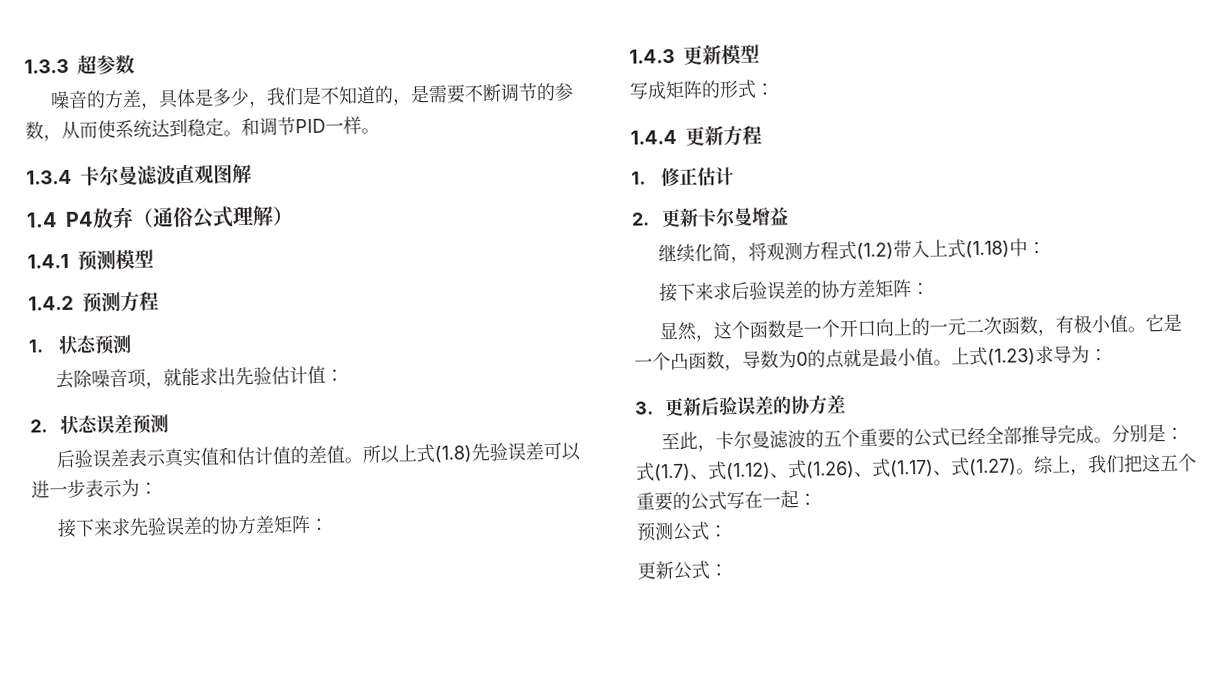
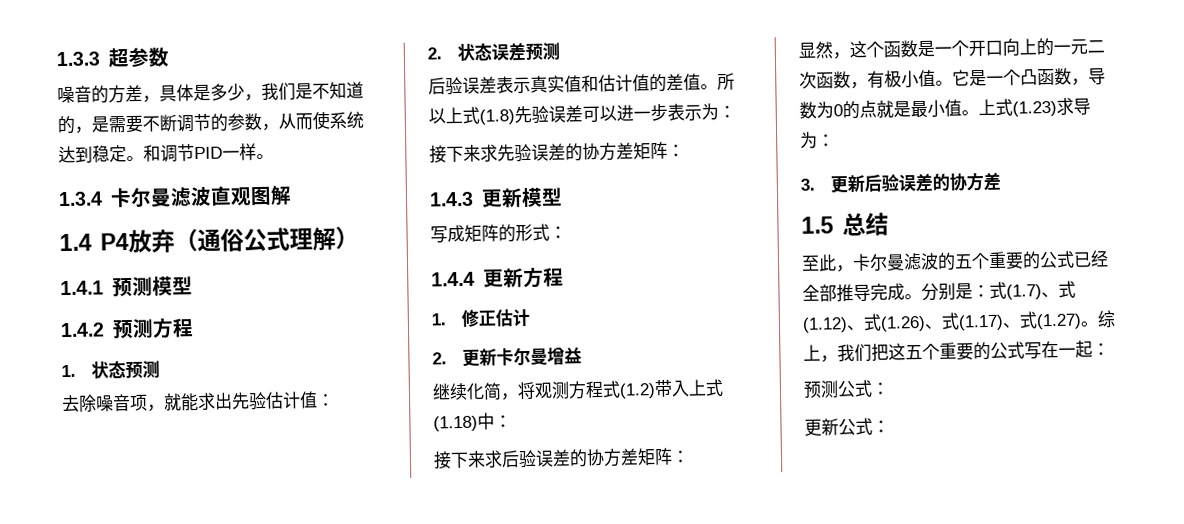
(847, 404) none -> [801,212,889,237] // 1.5总结

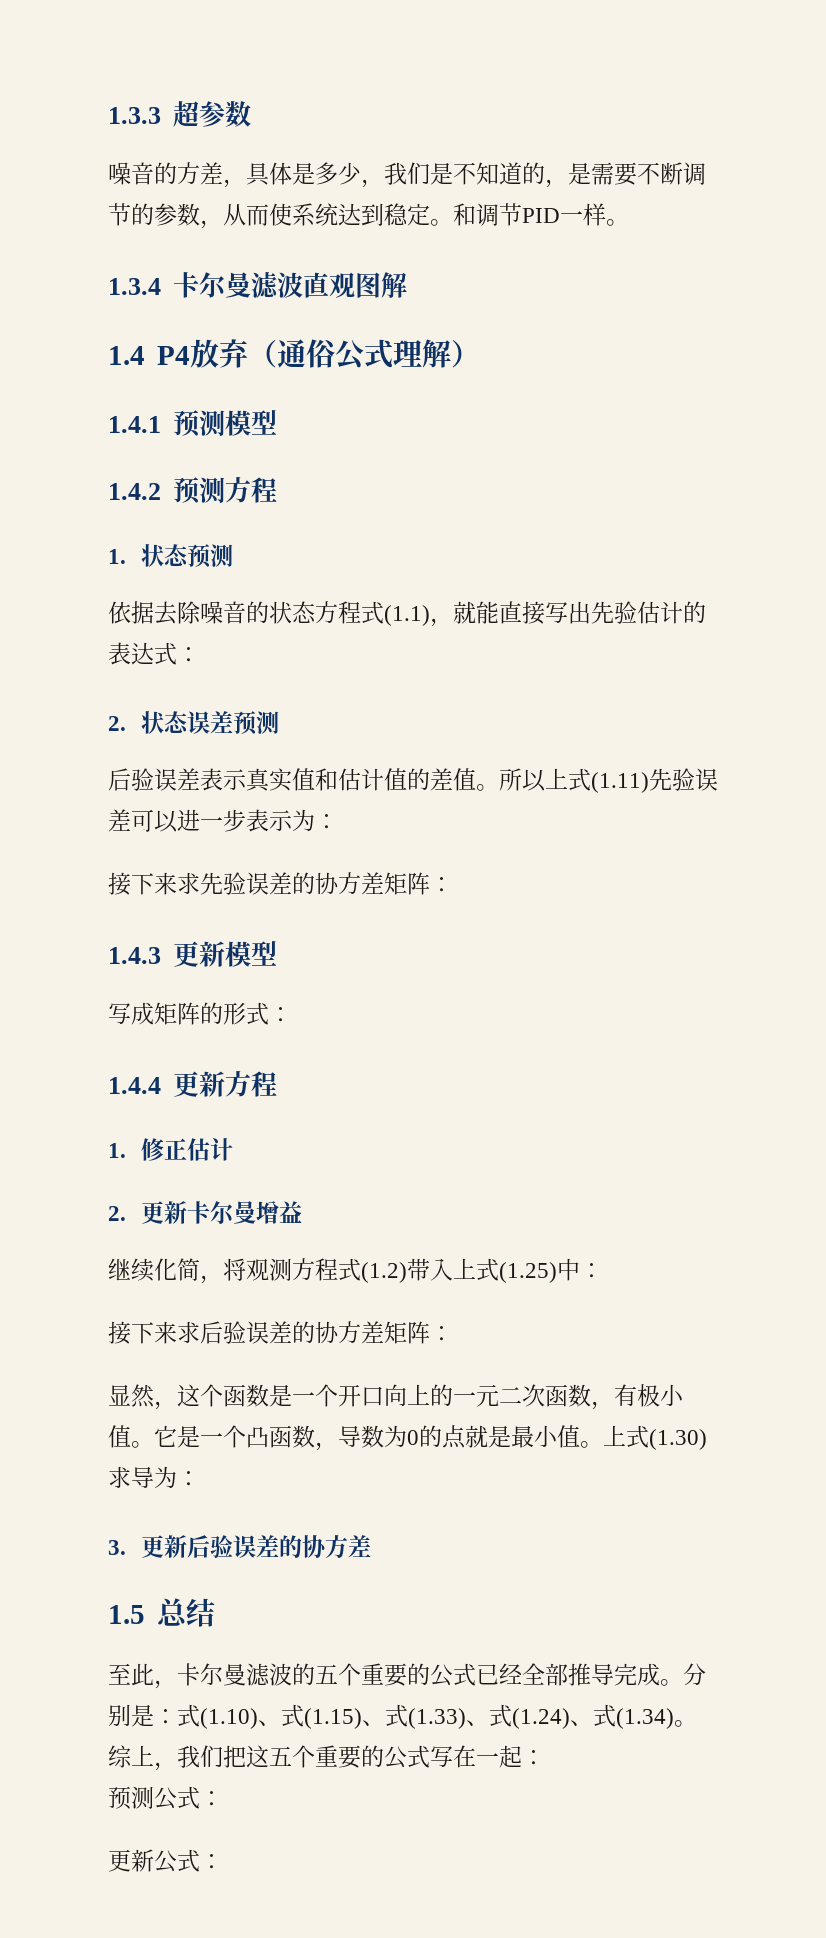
(160, 369) none -> [108,601,154,624] 依据
[129,392,216,412] 项，就能求 -> [246,601,568,627] 的状态方程式(1.1)，就能直接写
[299,391,318,409] 值 -> [683,601,706,624] [108,642,177,665] 的表达式
[479,109,515,125] (1.8) -> [591,772,649,793] (1.11)
[433,415,478,432] (1.18) -> [499,1262,557,1283] (1.25)
[1012,100,1057,117] (1.23) -> [649,1429,707,1450] (1.30)
[1006,280,1076,300] [802,311,1082,333] (1.7)、式(1.12)、式(1.26)、式(1.17)、式(1.27) -> [200,1704,674,1729] (1.10)、式(1.15)、式(1.33)、式(1.24)、式(1.34)

